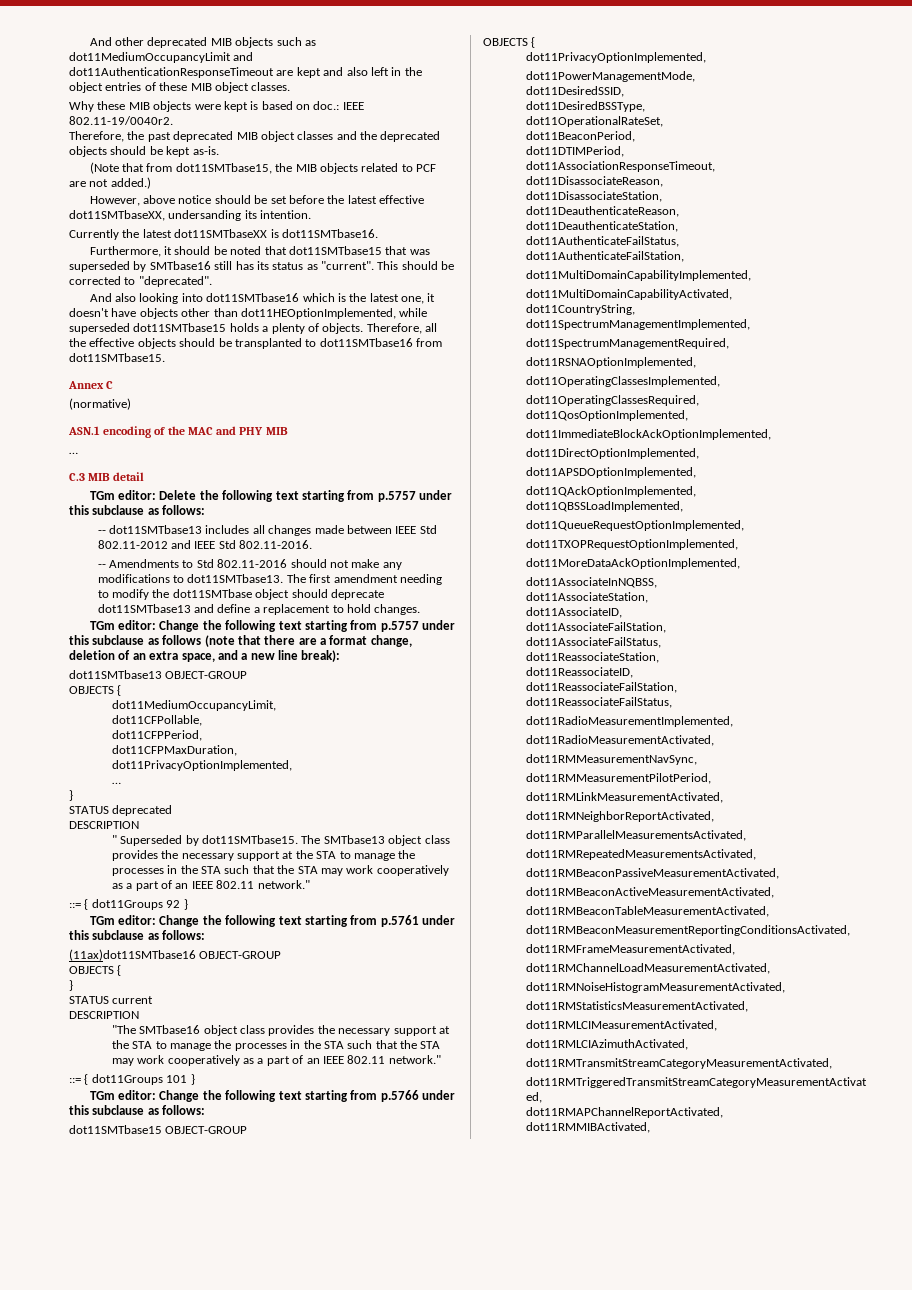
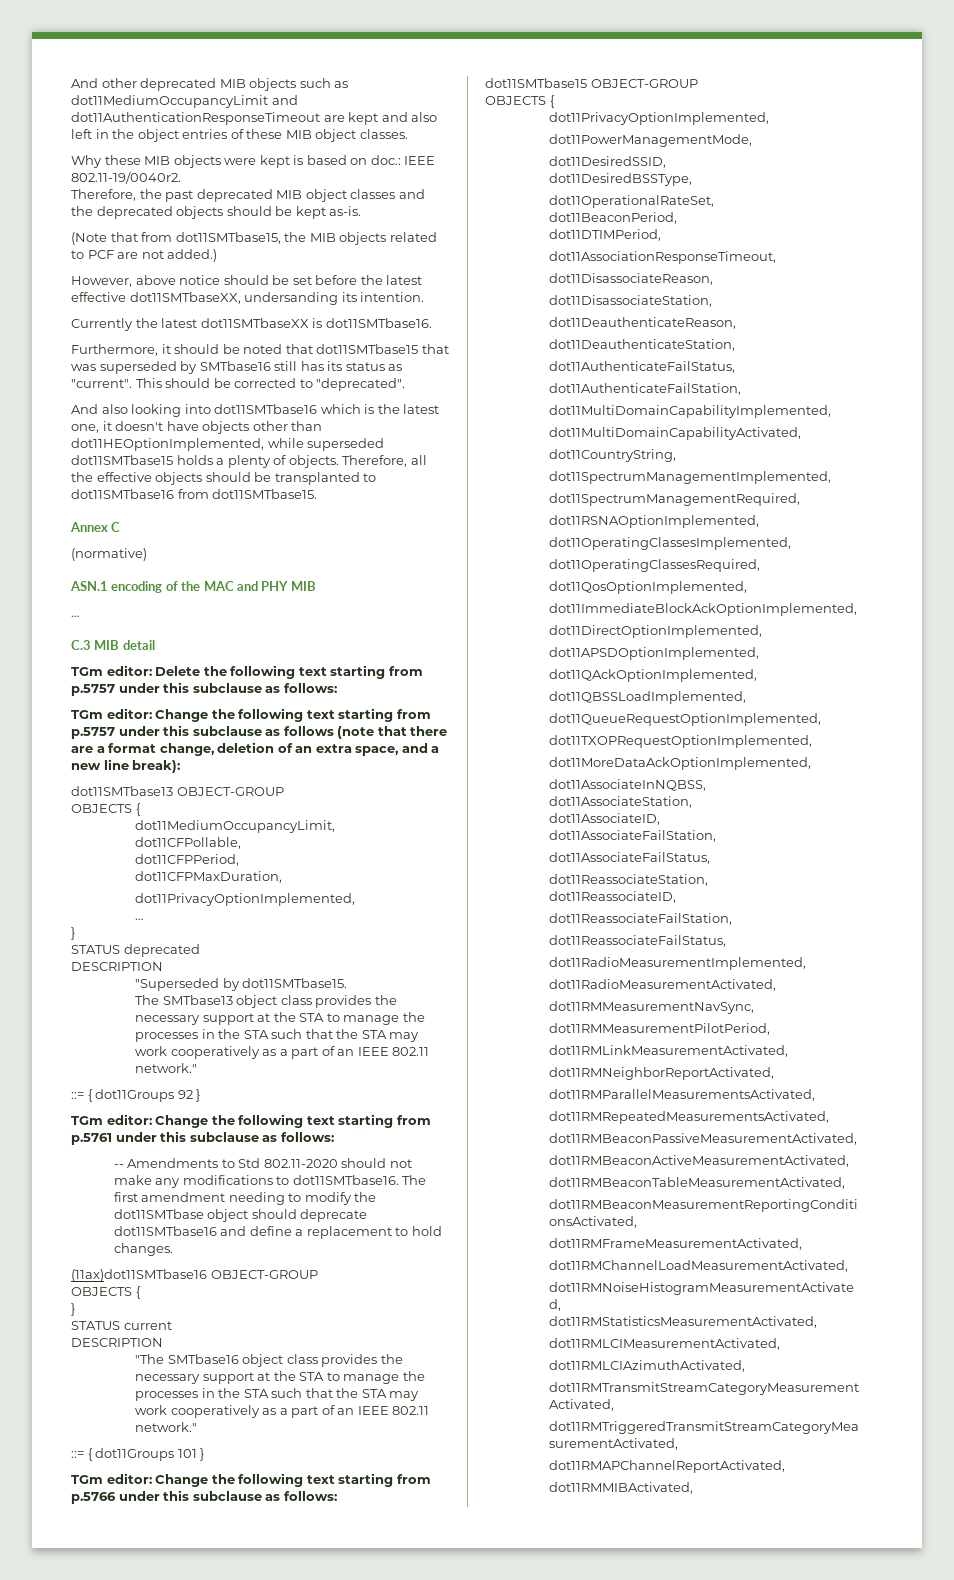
[97,525,437,536] [97,540,313,549] [97,559,402,570] [97,574,442,585] [97,589,384,600] [97,604,421,615] // -- dot11SMTbase13 includes all changes made between IEEE Std 802.11-2012 and IEEE Std 802.11-2016. // -- Amendments to Std 802.11-2016 should not make any modifications to dot11SMTbase13. The first amendment needing to modify the dot11SMTbase object should deprecate dot11SMTbase13 and define a replacement to hold changes. -> (337, 688) none
[111,835,183,846] " Superseded -> [135,978,220,991] "Superseded
(299, 839) none -> (348, 983) //
(206, 935) none -> [113,1158,412,1168] [113,1175,427,1188] [113,1192,377,1205] [113,1209,368,1222] [113,1226,442,1239] [113,1243,173,1256] // -- Amendments to Std 802.11-2020 should not make any modifications to dot11SMTbase16. The first amendment needing to modify the dot11SMTbase object should deprecate dot11SMTbase16 and define a replacement to hold changes.

